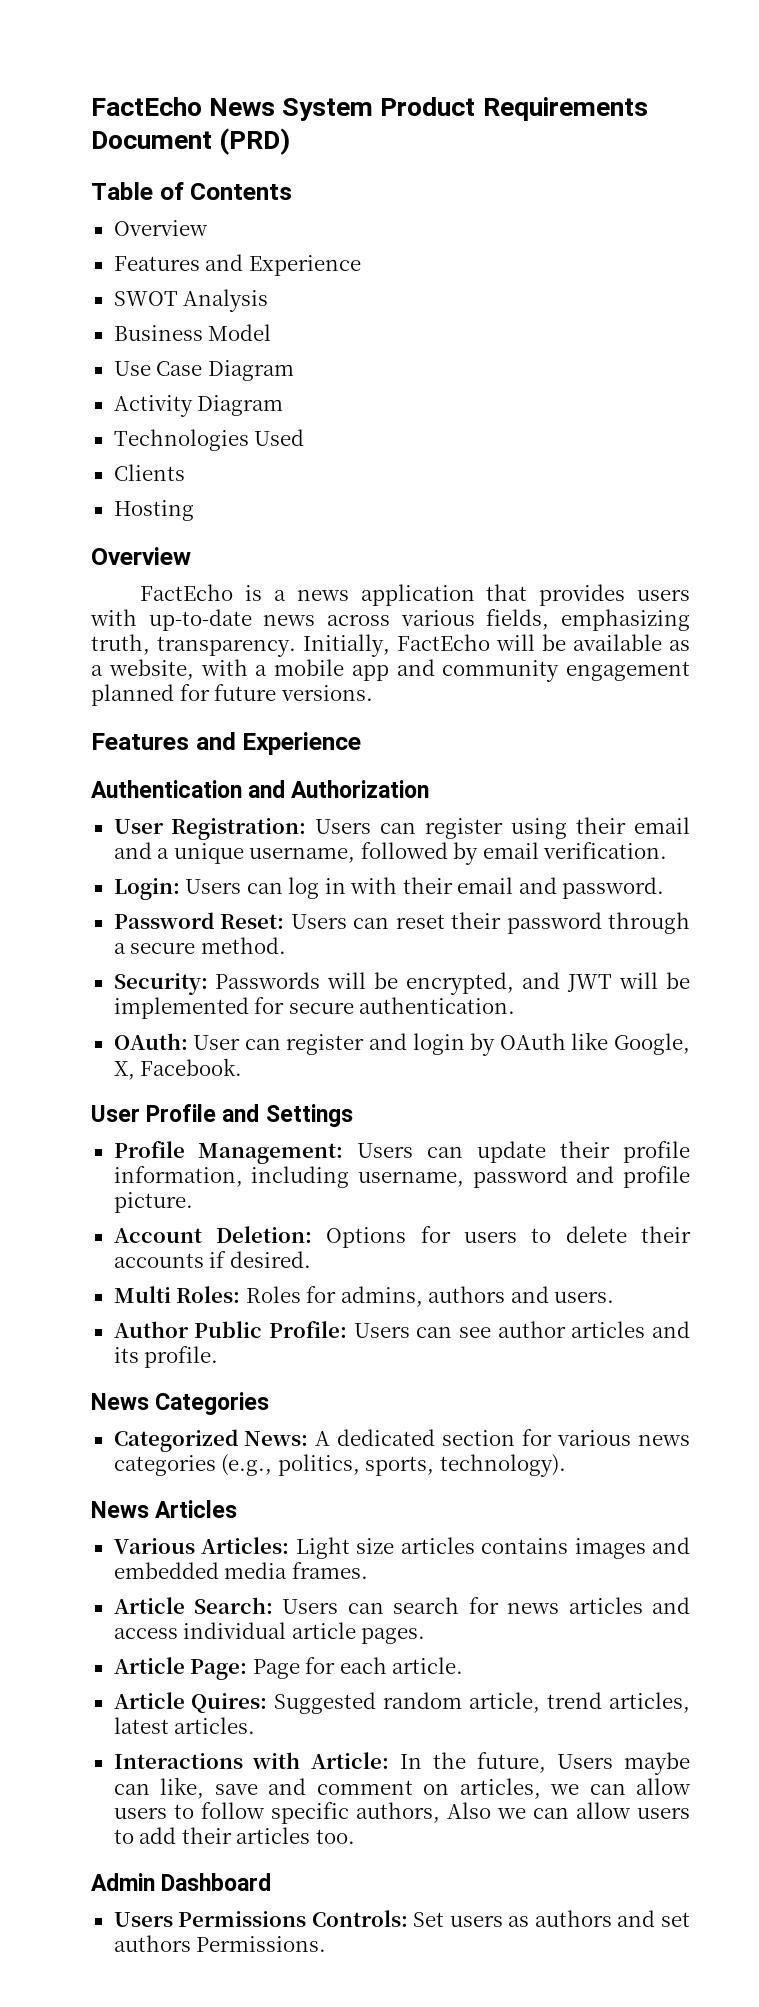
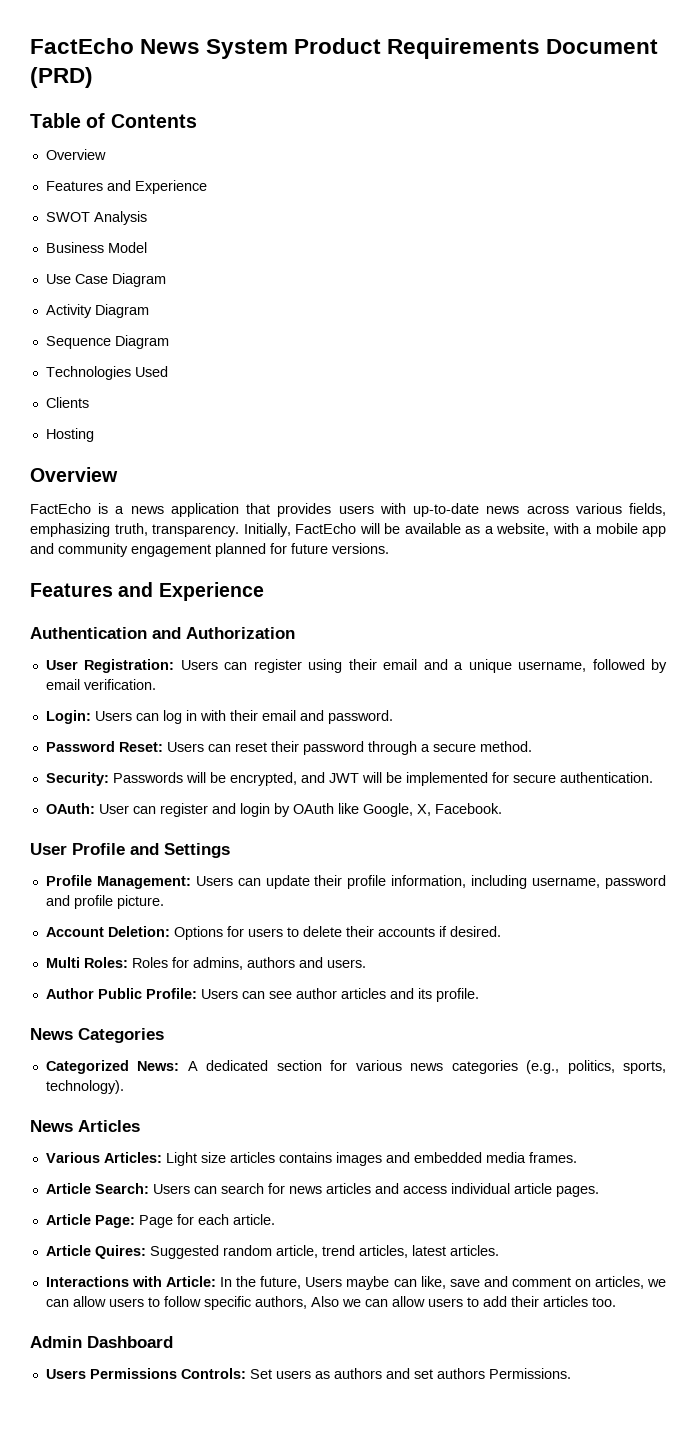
(284, 405) none -> [45,335,169,349] // Sequence Diagram

